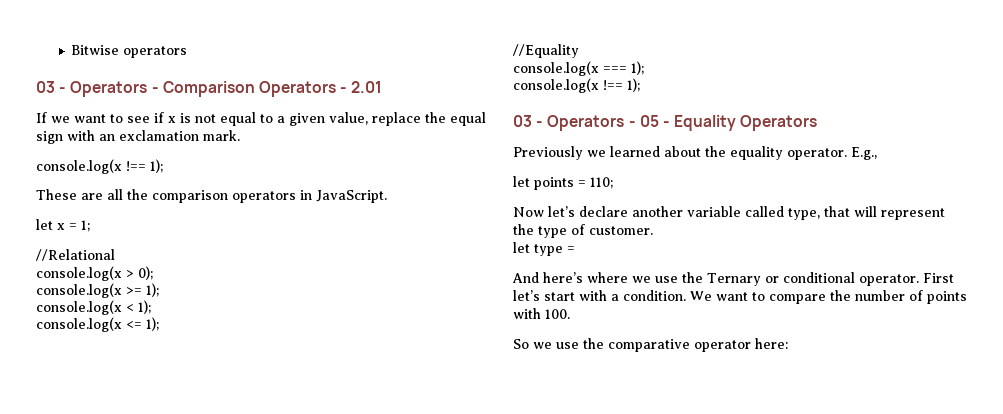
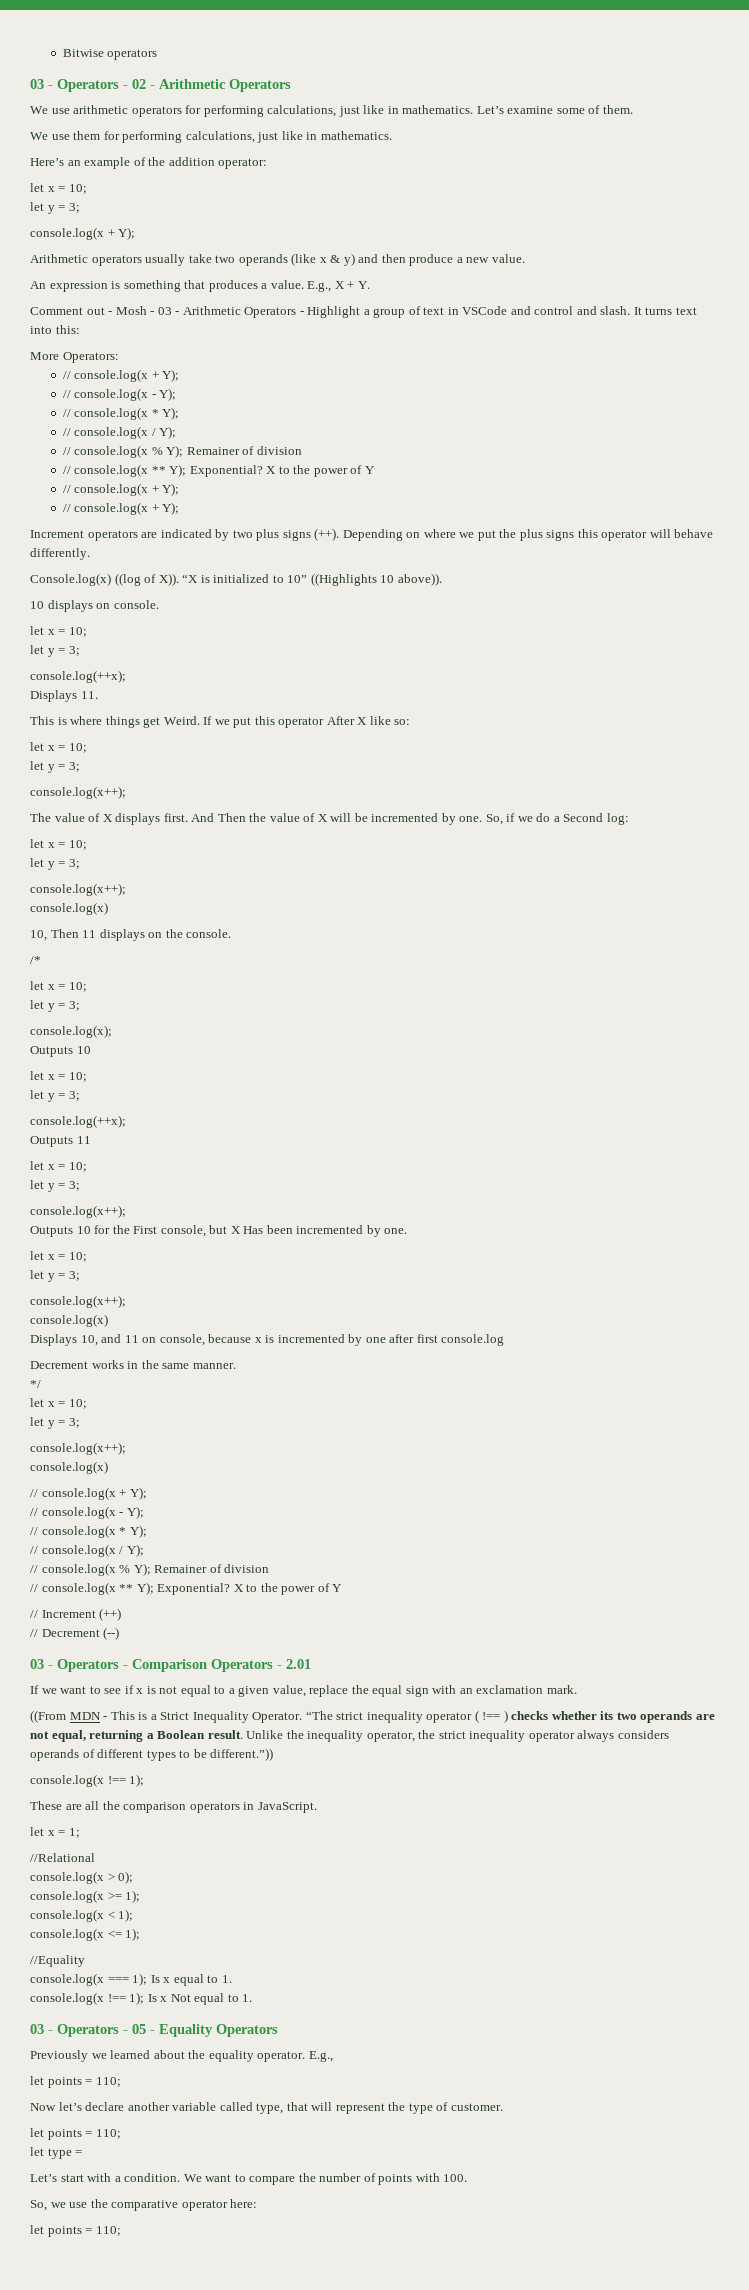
(188, 52) none -> [30,79,291,92] [30,105,633,117] [30,131,392,143] [30,157,268,169] [30,183,87,194] [30,202,80,214] [30,227,136,240] [30,253,525,266] [30,280,370,292] [30,306,697,318] [30,325,80,334] [30,352,119,363] [62,369,180,382] [62,388,177,401] [62,407,180,420] [62,426,177,439] [62,445,302,458] [62,464,375,477] [62,483,180,496] [62,502,180,515] [30,528,714,541] [30,548,90,560] [30,573,442,586] [30,600,159,612] [30,626,87,637] [30,645,80,657] [30,670,126,683] [30,690,98,702] [30,716,411,728] [30,742,87,753] [30,761,80,773] [30,786,126,799] [30,813,629,825] [30,839,87,850] [30,858,80,870] [30,883,126,896] [30,902,108,915] [30,929,232,941] [30,956,41,964] [30,981,87,992] [30,1000,80,1012] [30,1025,112,1038] [30,1046,91,1057] [30,1071,87,1082] [30,1090,80,1102] [30,1115,126,1128] [30,1136,91,1147] [30,1161,87,1172] [30,1180,80,1192] [30,1205,126,1218] [30,1225,408,1237] [30,1251,87,1262] [30,1270,80,1282] [30,1295,126,1308] [30,1314,108,1327] [30,1334,505,1346] [30,1360,236,1369] [30,1380,41,1388] [30,1398,87,1409] [30,1417,80,1429] [30,1442,126,1455] [30,1461,108,1474] [30,1487,147,1500] [30,1506,144,1519] [30,1525,147,1538] [30,1544,144,1557] [30,1563,270,1576] [30,1582,343,1595] [30,1608,122,1621] [30,1627,120,1640] // 03 - Operators - 02 - Arithmetic Operators // We use arithmetic operators for performing calculations, just like in mathematics. Let’s examine some of them. // We use them for performing calculations, just like in mathematics. // Here’s an example of the addition operator: // let x = 10; // let y = 3; // console.log(x + Y); // Arithmetic operators usually take two operands (like x & y) and then produce a new value. // An expression is something that produces a value. E.g., X + Y. // Comment out - Mosh - 03 - Arithmetic Operators - Highlight a group of text in VSCode and control and slash. It turns text into this: // More Operators: // // console.log(x + Y); // // console.log(x - Y); // // console.log(x * Y); // // console.log(x / Y); // // console.log(x % Y); Remainer of division // // console.log(x ** Y); Exponential? X to the power of Y // // console.log(x + Y); // // console.log(x + Y); // Increment operators are indicated by two plus signs (++). Depending on where we put the plus signs this operator will behave differently. // Console.log(x) ((log of X)). “X is initialized to 10” ((Highlights 10 above)). // 10 displays on console. // let x = 10; // let y = 3; // console.log(++x); // Displays 11. // This is where things get Weird. If we put this operator After X like so: // let x = 10; // let y = 3; // console.log(x++); // The value of X displays first. And Then the value of X will be incremented by one. So, if we do a Second log: // let x = 10; // let y = 3; // console.log(x++); // console.log(x) // 10, Then 11 displays on the console. // /* // let x = 10; // let y = 3; // console.log(x); // Outputs 10 // let x = 10; // let y = 3; // console.log(++x); // Outputs 11 // let x = 10; // let y = 3; // console.log(x++); // Outputs 10 for the First console, but X Has been incremented by one. // let x = 10; // let y = 3; // console.log(x++); // console.log(x) // Displays 10, and 11 on console, because x is incremented by one after first console.log // Decrement works in the same manner. // */ // let x = 10; // let y = 3; // console.log(x++); // console.log(x) // // console.log(x + Y); // // console.log(x - Y); // // console.log(x * Y); // // console.log(x / Y); // // console.log(x % Y); Remainer of division // // console.log(x ** Y); Exponential? X to the power of Y // // Increment (++) // // Decrement (--)
(240, 135) none -> [30,1710,715,1723] [30,1730,669,1742] [30,1748,274,1761] // ((From MDN - This is a Strict Inequality Operator. “The strict inequality operator ( !== ) checks whether its two operands are not equal, returning a Boolean result. Unlike the inequality operator, the strict inequality operator always considers operands of different types to be different.”))
[513,78,640,93] // console.log(x !== 1); -> [150,1974,232,1986] [30,1992,253,2005] Is x equal to 1. // console.log(x !== 1); Is x Not equal to 1.
(653, 230) none -> [30,2128,121,2140] // let points = 110;
[512,272,954,286] [513,290,540,301] And here’s where we use the Ternary or conditional operator. First let’s -> [30,2174,57,2182] Let’s
[513,339,529,349] So -> [30,2200,47,2211] So,
(788, 343) none -> [30,2225,121,2237] // let points = 110;

